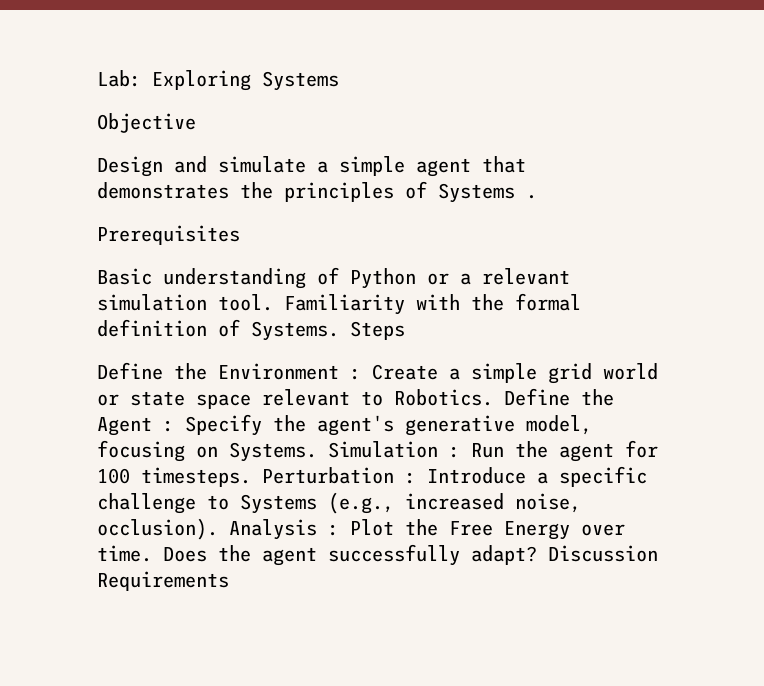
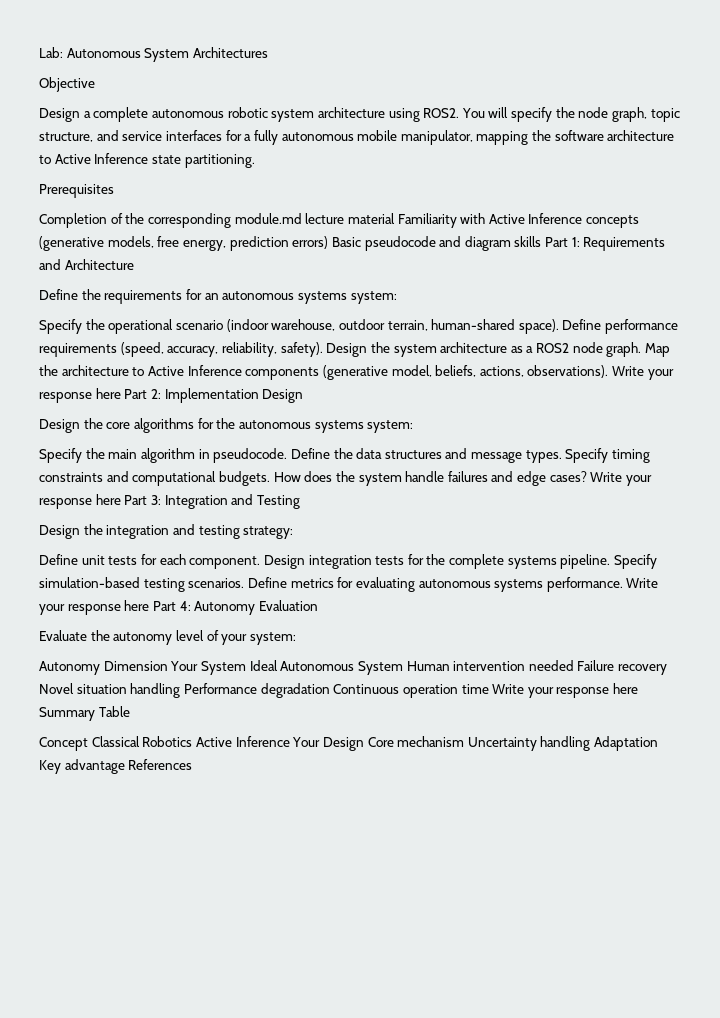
[152,70,339,91] Exploring Systems -> [66,47,268,62] Autonomous System Architectures
[174,156,526,177] [97,181,537,203] [97,225,240,245] [97,267,570,289] [97,293,581,315] [97,319,405,341] [97,362,658,384] [97,388,614,409] [97,414,592,436] [97,440,658,462] [97,466,647,487] [97,492,581,514] [97,518,625,540] [97,544,658,566] [97,571,229,591] and simulate a simple agent that demonstrates the principles of Systems . // Prerequisites // Basic understanding of Python or a relevant simulation tool. Familiarity with the formal definition of Systems. Steps // Define the Environment : Create a simple grid world or state space relevant to Robotics. Define the Agent : Specify the agent's generative model, focusing on Systems. Simulation : Run the agent for 100 timesteps. Perturbation : Introduce a specific challenge to Systems (e.g., increased noise, occlusion). Analysis : Plot the Free Energy over time. Does the agent successfully adapt? Discussion Requirements -> [83,107,680,122] [39,130,675,145] [39,153,255,168] [39,184,114,198] [39,213,640,228] [39,236,666,251] [39,259,134,270] [39,289,397,304] [39,319,679,334] [39,342,671,357] [39,365,674,380] [39,388,304,403] [39,418,414,433] [39,448,651,463] [39,471,653,486] [39,494,300,509] [39,524,294,539] [39,554,658,569] [39,577,659,592] [39,600,318,615] [39,630,296,645] [39,660,668,675] [39,683,639,698] [39,706,130,721] [39,736,659,751] [39,759,193,774] a complete autonomous robotic system architecture using ROS2. You will specify the node graph, topic structure, and service interfaces for a fully autonomous mobile manipulator, mapping the software architecture to Active Inference state partitioning. // Prerequisites // Completion of the corresponding module.md lecture material Familiarity with Active Inference concepts (generative models, free energy, prediction errors) Basic pseudocode and diagram skills Part 1: Requirements and Architecture // Define the requirements for an autonomous systems system: // Specify the operational scenario (indoor warehouse, outdoor terrain, human-shared space). Define performance requirements (speed, accuracy, reliability, safety). Design the system architecture as a ROS2 node graph. Map the architecture to Active Inference components (generative model, beliefs, actions, observations). Write your response here Part 2: Implementation Design // Design the core algorithms for the autonomous systems system: // Specify the main algorithm in pseudocode. Define the data structures and message types. Specify timing constraints and computational budgets. How does the system handle failures and edge cases? Write your response here Part 3: Integration and Testing // Design the integration and testing strategy: // Define unit tests for each component. Design integration tests for the complete systems pipeline. Specify simulation-based testing scenarios. Define metrics for evaluating autonomous systems performance. Write your response here Part 4: Autonomy Evaluation // Evaluate the autonomy level of your system: // Autonomy Dimension Your System Ideal Autonomous System Human intervention needed Failure recovery Novel situation handling Performance degradation Continuous operation time Write your response here Summary Table // Concept Classical Robotics Active Inference Your Design Core mechanism Uncertainty handling Adaptation Key advantage References

